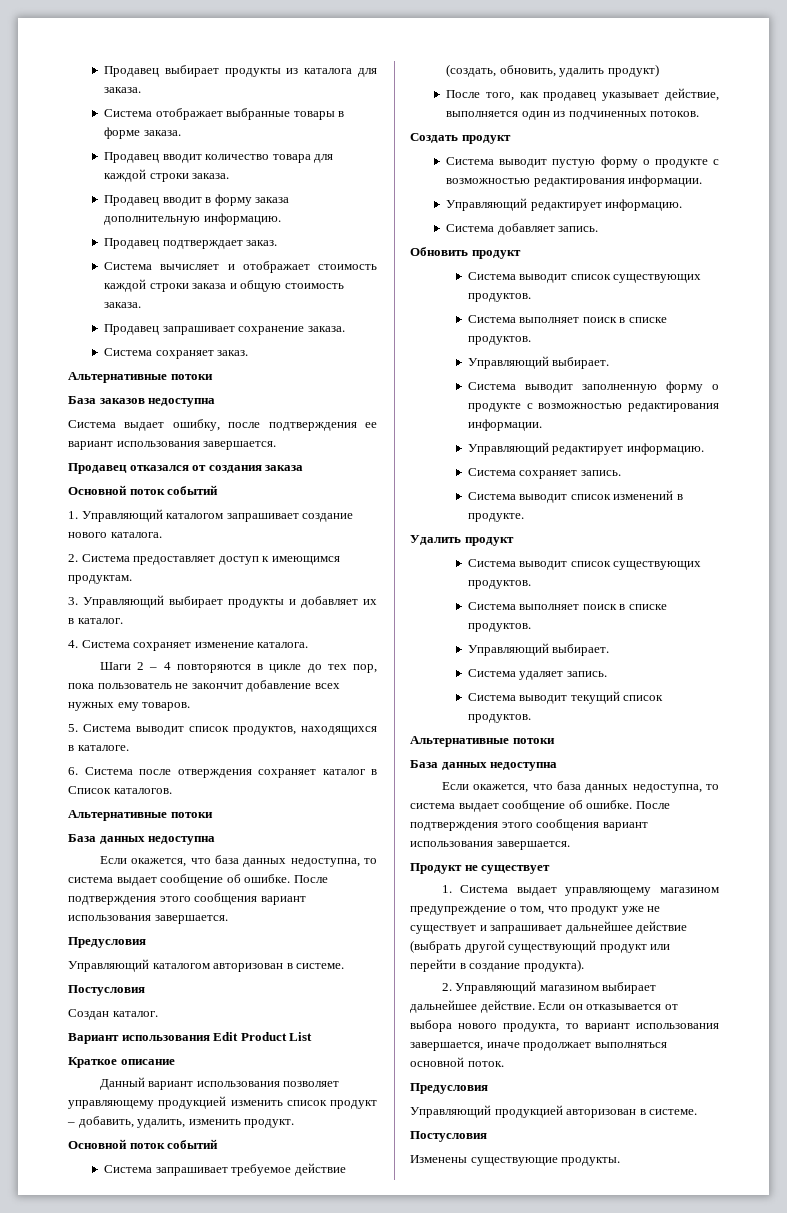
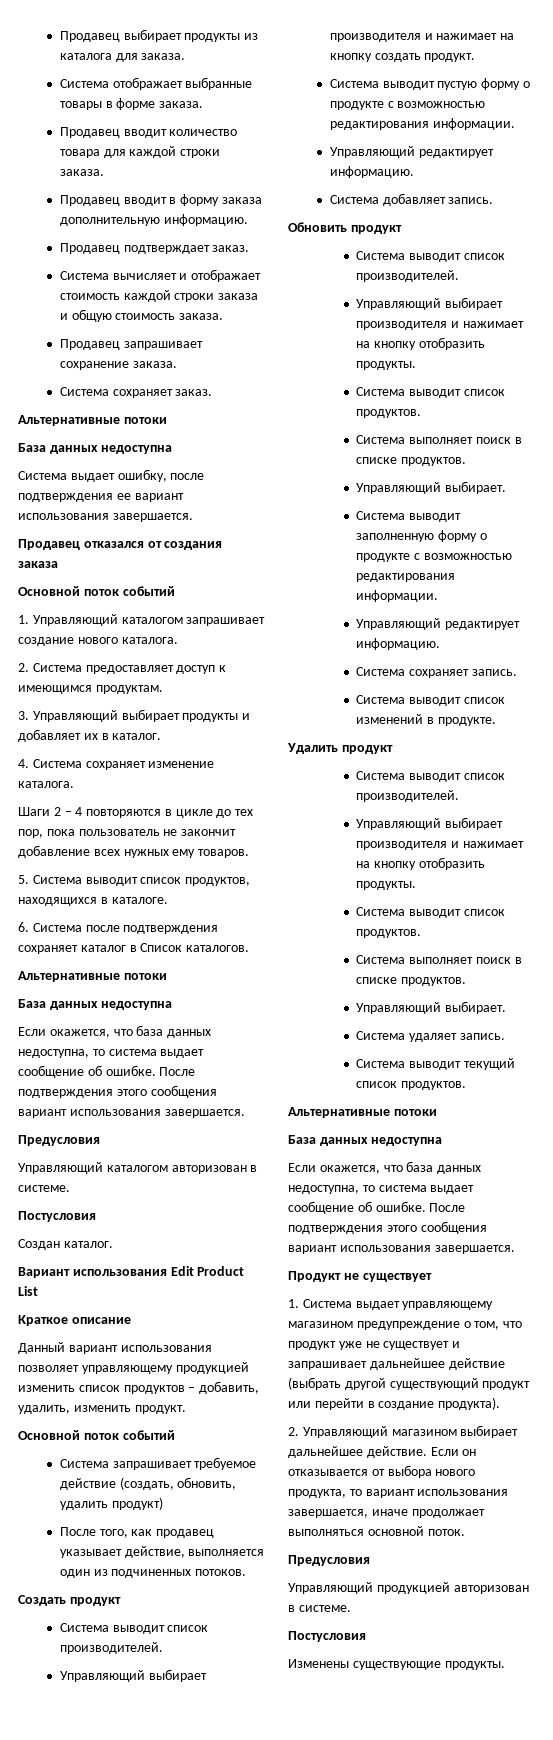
[99,398,145,404] заказов -> [49,445,98,454] данных
[177,769,252,778] отверждения -> [123,925,219,934] подтверждения
[330,1100,377,1109] продукт -> [123,1385,185,1394] продуктов
(511, 139) none -> [59,1623,209,1634] [59,1642,163,1654] [59,1669,207,1682] [329,33,515,42] [329,53,476,62] // Система выводит список производителей. // Управляющий выбирает производителя и нажимает на кнопку создать продукт.
[613,274,702,283] существующих -> [356,270,460,282] [356,297,504,310] [356,321,525,330] [356,337,486,350] [356,361,417,370] [356,387,506,398] производителей. // Управляющий выбирает производителя и нажимает на кнопку отобразить продукты. // Система выводит список
[613,561,702,570] существующих -> [356,790,460,802] [356,817,504,830] [356,841,525,850] [356,857,486,870] [356,881,417,890] [356,907,506,918] производителей. // Управляющий выбирает производителя и нажимает на кнопку отобразить продукты. // Система выводит список

